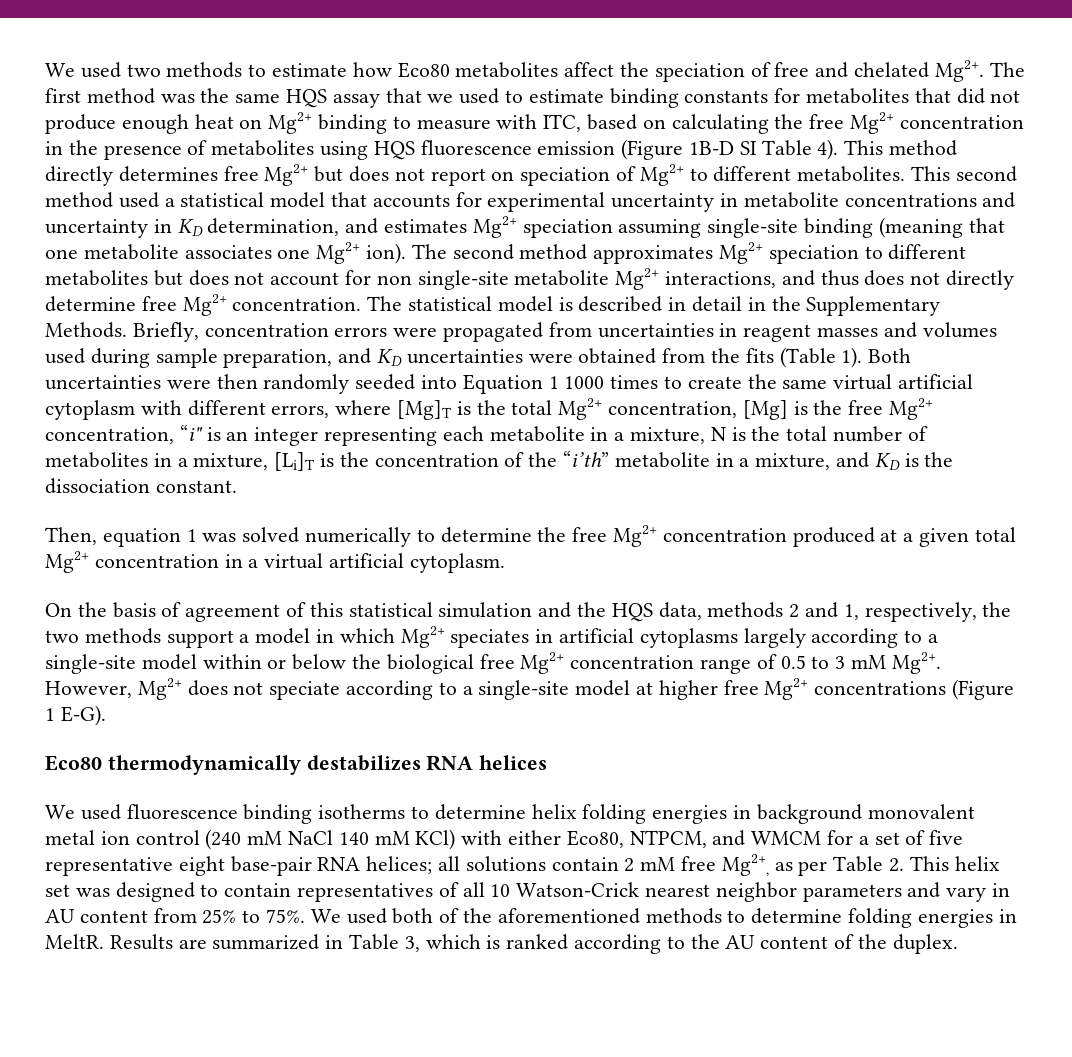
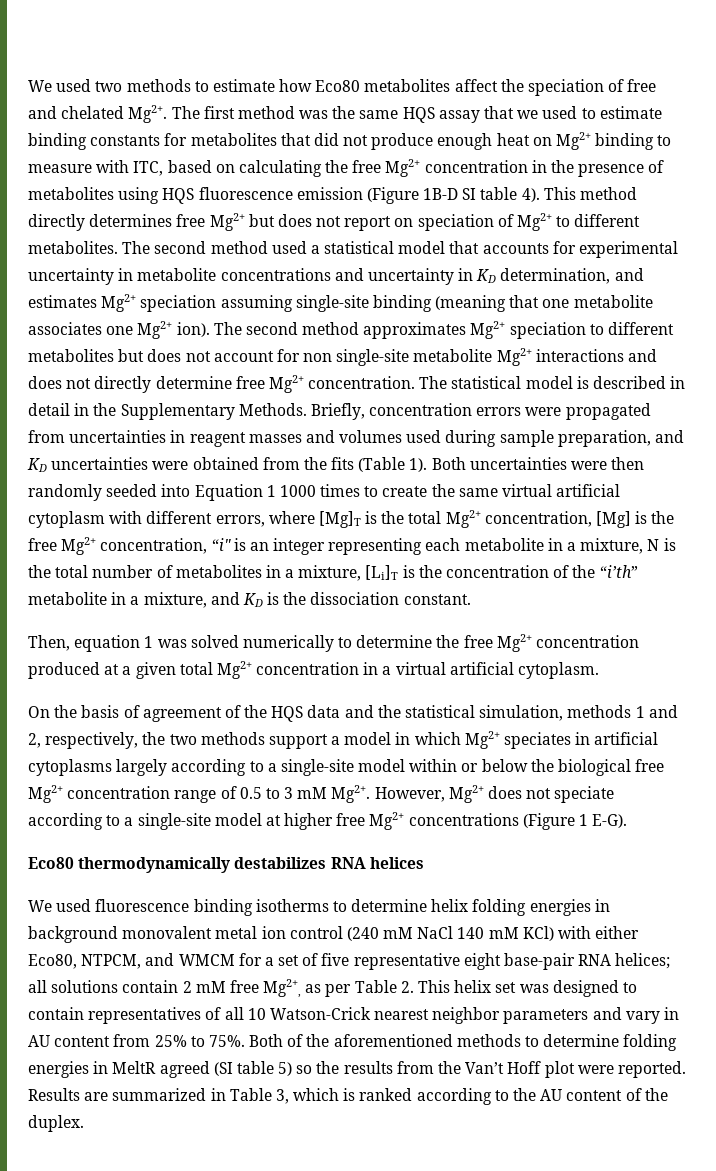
[761,140,812,156] Table -> [480,187,518,200] table
[911,166,951,181] This -> [122,241,151,254] The
[665,270,859,288] interactions, and thus -> [535,349,658,362] interactions and
[309,602,859,622] this statistical simulation and the HQS data, methods 2 and 1, -> [244,705,678,722] [28,733,41,748] the HQS data and the statistical simulation, methods 1 and 2,
[310,908,434,924] We used both -> [249,1034,284,1047] Both
[45,934,104,949] MeltR. -> [112,1061,686,1078] MeltR agreed (SI table 5) so the results from the Van’t Hoff plot were reported.

